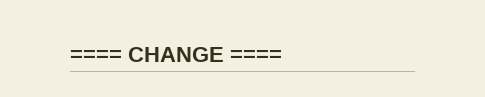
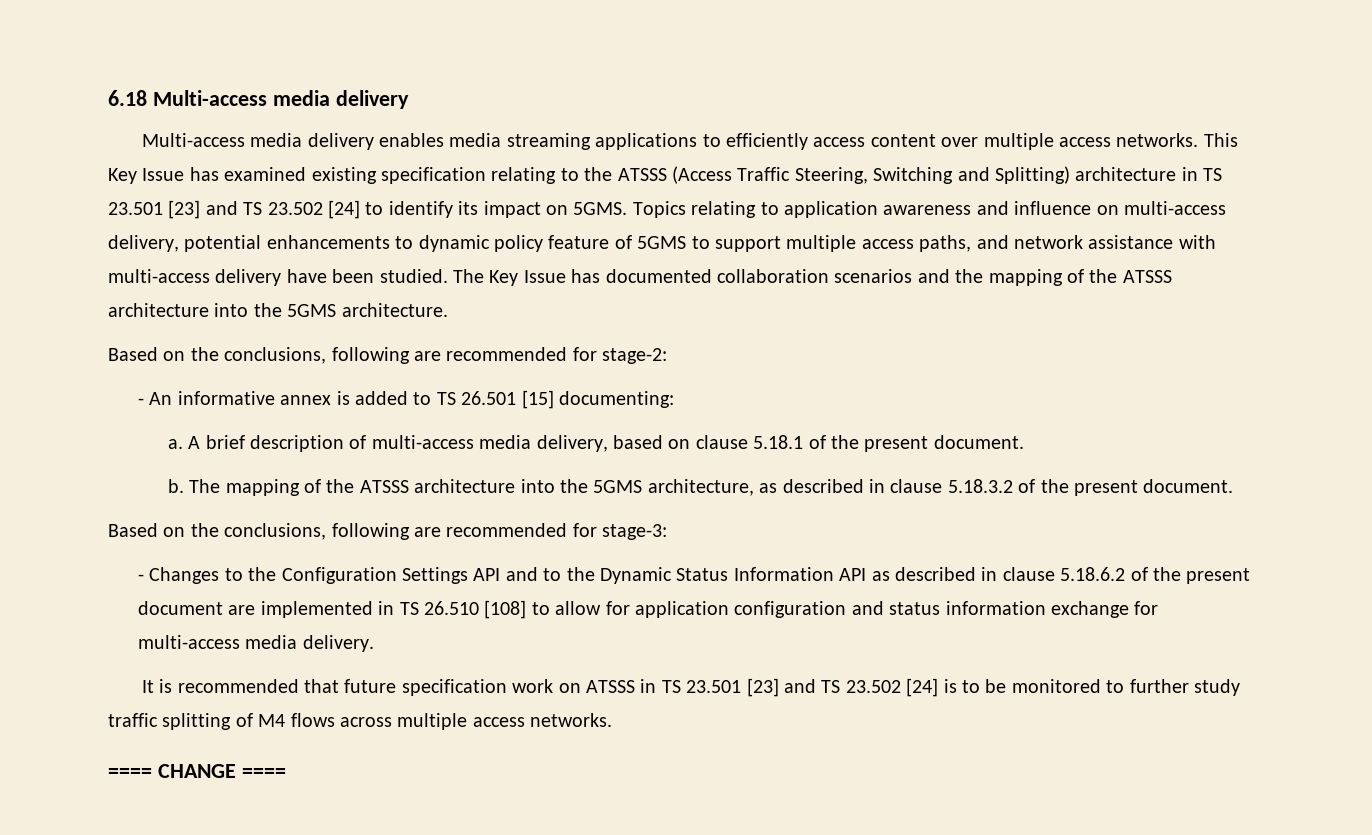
(70, 56) none -> [108,90,409,109] [141,133,1238,150] [108,166,1223,184] [108,200,1226,219] [108,235,1216,252] [108,269,1172,286] [108,303,448,317] [108,347,668,364] [137,390,674,409] [167,435,1024,452] [167,479,1234,496] [108,523,668,540] [137,567,1251,584] [137,600,1159,619] [137,635,374,652] [141,678,1241,697] [108,713,613,730] 6.18 Multi-access media delivery // Multi-access media delivery enables media streaming applications to efficiently access content over multiple access networks. This Key Issue has examined existing specification relating to the ATSSS (Access Traffic Steering, Switching and Splitting) architecture in TS 23.501 [23] and TS 23.502 [24] to identify its impact on 5GMS. Topics relating to application awareness and influence on multi-access delivery, potential enhancements to dynamic policy feature of 5GMS to support multiple access paths, and network assistance with multi-access delivery have been studied. The Key Issue has documented collaboration scenarios and the mapping of the ATSSS architecture into the 5GMS architecture. // Based on the conclusions, following are recommended for stage-2: // - An informative annex is added to TS 26.501 [15] documenting: // a. A brief description of multi-access media delivery, based on clause 5.18.1 of the present document. // b. The mapping of the ATSSS architecture into the 5GMS architecture, as described in clause 5.18.3.2 of the present document. // Based on the conclusions, following are recommended for stage-3: // - Changes to the Configuration Settings API and to the Dynamic Status Information API as described in clause 5.18.6.2 of the present document are implemented in TS 26.510 [108] to allow for application configuration and status information exchange for multi-access media delivery. // It is recommended that future specification work on ATSSS in TS 23.501 [23] and TS 23.502 [24] is to be monitored to further study traffic splitting of M4 flows across multiple access networks. //

